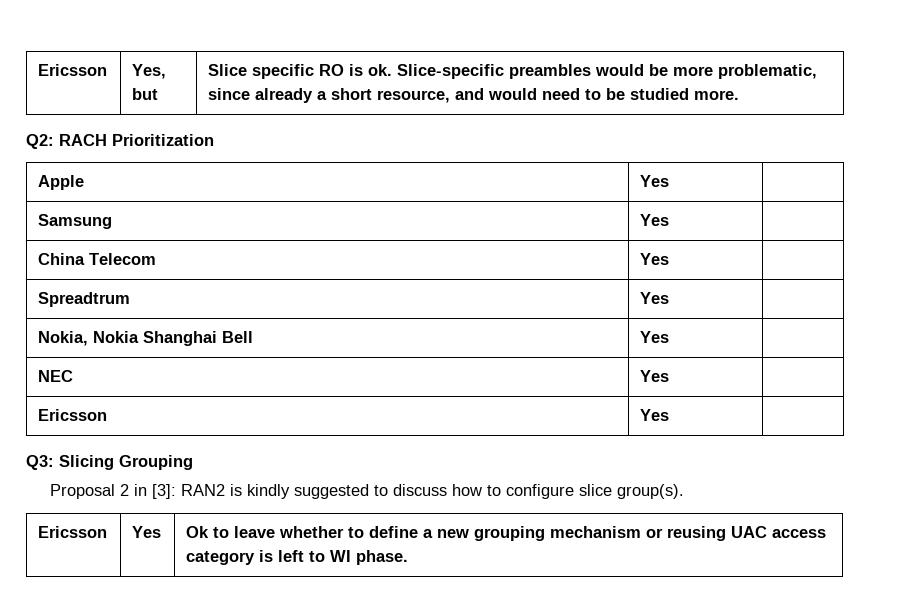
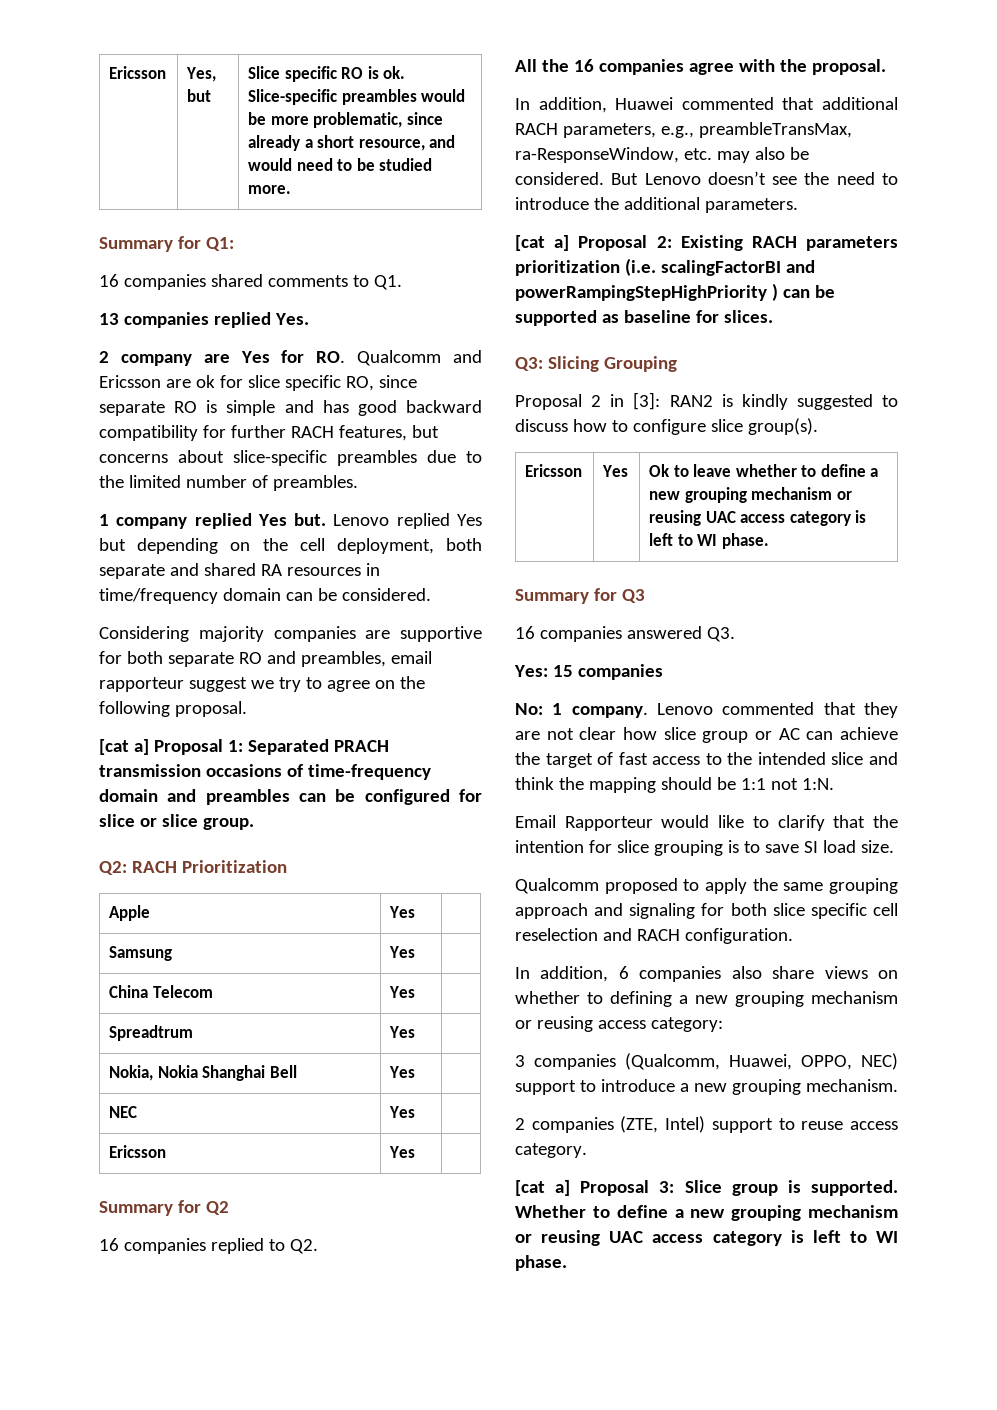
(740, 95) none -> [99,236,234,252] [99,274,402,290] [99,312,309,328] [99,350,482,366] [99,375,417,391] [99,400,482,416] [99,425,439,441] [99,450,482,466] [99,475,358,491] [99,513,482,529] [99,538,482,554] [99,563,380,579] [99,588,431,604] [99,626,482,642] [99,651,432,667] [99,676,425,692] [99,701,247,717] [99,739,389,755] [99,764,431,780] [99,789,482,805] [99,814,254,830] // Summary for Q1: // 16 companies shared comments to Q1. // 13 companies replied Yes. // 2 company are Yes for RO. Qualcomm and Ericsson are ok for slice specific RO, since separate RO is simple and has good backward compatibility for further RACH features, but concerns about slice-specific preambles due to the limited number of preambles. // 1 company replied Yes but. Lenovo replied Yes but depending on the cell deployment, both separate and shared RA resources in time/frequency domain can be considered. // Considering majority companies are supportive for both separate RO and preambles, email rapporteur suggest we try to agree on the following proposal. // [cat a] Proposal 1: Separated PRACH transmission occasions of time-frequency domain and preambles can be configured for slice or slice group.
(670, 415) none -> [99,1200,229,1216] [99,1238,318,1254] [515,59,886,75] [515,97,898,113] [515,122,852,138] [515,147,809,163] [515,171,898,185] [515,197,798,213] [515,235,898,251] [515,258,815,276] [515,283,835,301] [515,310,773,326] // Summary for Q2 // 16 companies replied to Q2. // All the 16 companies agree with the proposal. // In addition, Huawei commented that additional RACH parameters, e.g., preambleTransMax, ra-ResponseWindow, etc. may also be considered. But Lenovo doesn’t see the need to introduce the additional parameters. // [cat a] Proposal 2: Existing RACH parameters prioritization (i.e. scalingFactorBI and powerRampingStepHighPriority ) can be supported as baseline for slices.
(409, 557) none -> [515,588,645,604] [515,626,735,642] [514,664,663,680] [515,702,898,718] [515,727,898,743] [515,752,898,768] [515,777,834,793] [515,815,898,831] [515,840,894,856] [515,878,898,894] [515,903,898,919] [515,928,793,944] [515,966,898,982] [515,991,898,1007] [515,1016,723,1032] [515,1053,898,1070] [515,1079,898,1095] [515,1116,898,1133] [515,1143,587,1158] [515,1180,898,1196] [515,1205,898,1221] [515,1230,898,1246] [515,1255,567,1271] // Summary for Q3 // 16 companies answered Q3. // Yes: 15 companies // No: 1 company. Lenovo commented that they are not clear how slice group or AC can achieve the target of fast access to the intended slice and think the mapping should be 1:1 not 1:N. // Email Rapporteur would like to clarify that the intention for slice grouping is to save SI load size. // Qualcomm proposed to apply the same grouping approach and signaling for both slice specific cell reselection and RACH configuration. // In addition, 6 companies also share views on whether to defining a new grouping mechanism or reusing access category: // 3 companies (Qualcomm, Huawei, OPPO, NEC) support to introduce a new grouping mechanism. // 2 companies (ZTE, Intel) support to reuse access category. // [cat a] Proposal 3: Slice group is supported. Whether to define a new grouping mechanism or reusing UAC access category is left to WI phase.

